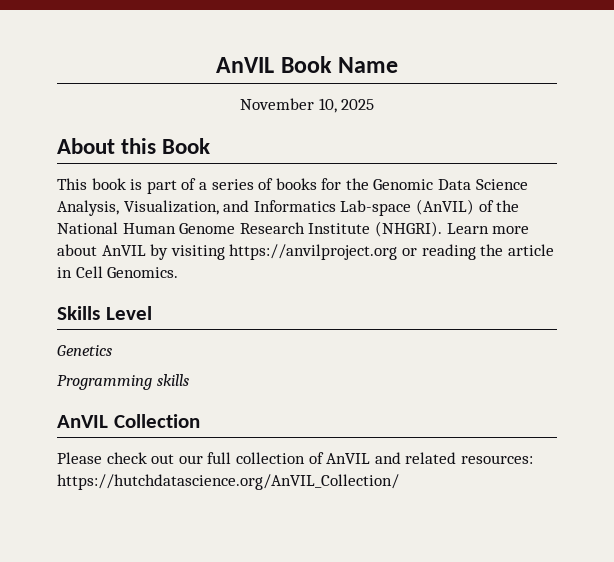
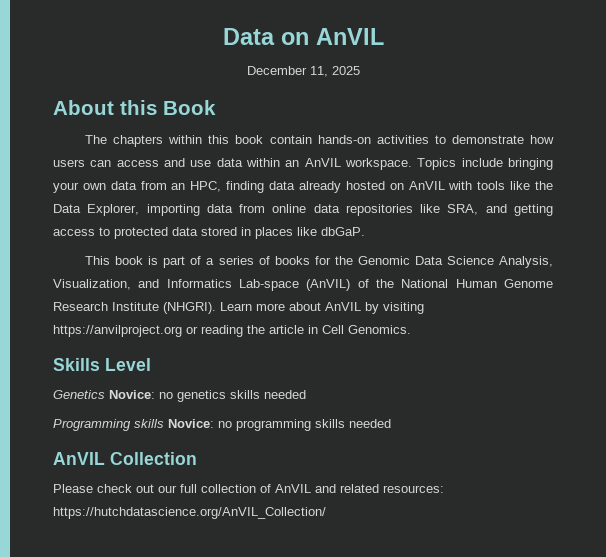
[216,56,398,73] [239,98,337,113] AnVIL Book Name // November 10, -> [222,28,384,45] [246,66,328,77] Data on AnVIL // December 11,
(211, 146) none -> [85,135,554,147] [53,158,553,170] [53,181,554,193] [53,204,553,216] [53,227,365,239] // The chapters within this book contain hands-on activities to demonstrate how users can access and use data within an AnVIL workspace. Topics include bringing your own data from an HPC, finding data already hosted on AnVIL with tools like the Data Explorer, importing data from online data repositories like SRA, and getting access to protected data stored in places like dbGaP.
[57,374,189,390] // Programming skills -> [109,390,306,402] [53,419,391,431] Novice: no genetics skills needed // Programming skills Novice: no programming skills needed

